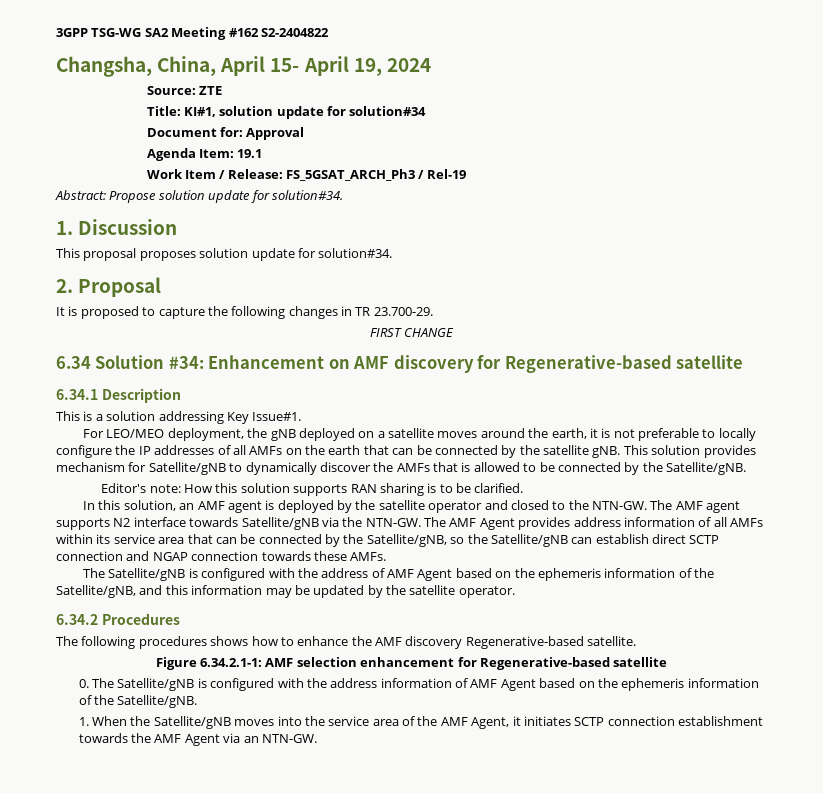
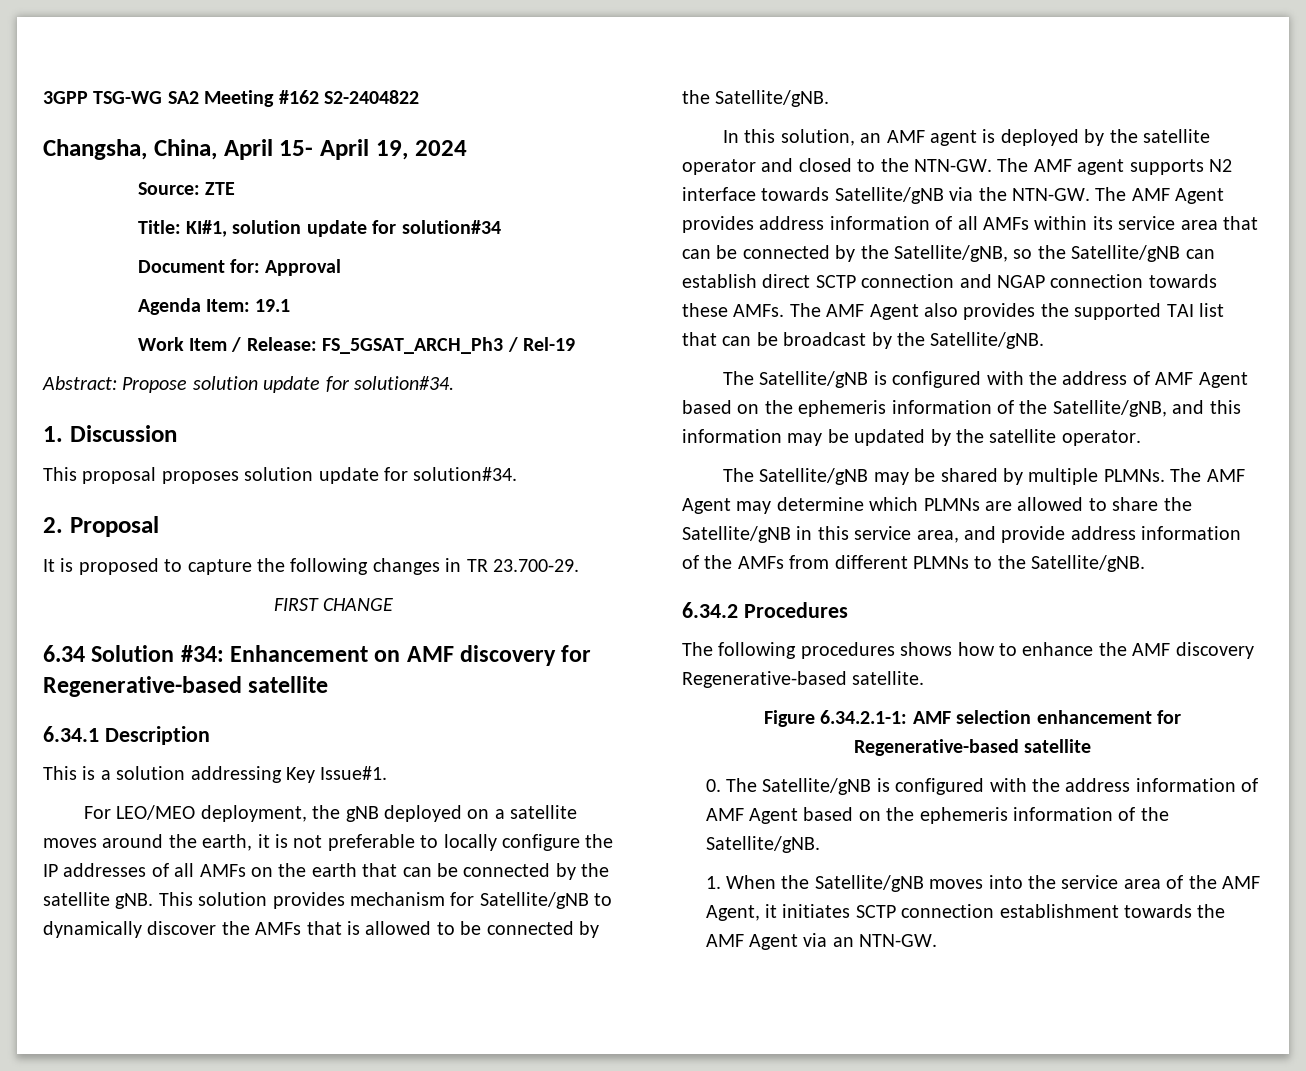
[101,483,524,496] // Editor's note: How this solution supports RAN sharing is to be clarified. -> (830, 98) none
(387, 556) none -> [789,303,1224,320] [682,332,1045,349] The AMF Agent also provides the supported TAI list that can be broadcast by the Satellite/gNB.
(515, 592) none -> [723,468,1245,485] [682,497,1192,514] [682,526,1242,543] [682,555,1146,572] // The Satellite/gNB may be shared by multiple PLMNs. The AMF Agent may determine which PLMNs are allowed to share the Satellite/gNB in this service area, and provide address information of the AMFs from different PLMNs to the Satellite/gNB.

